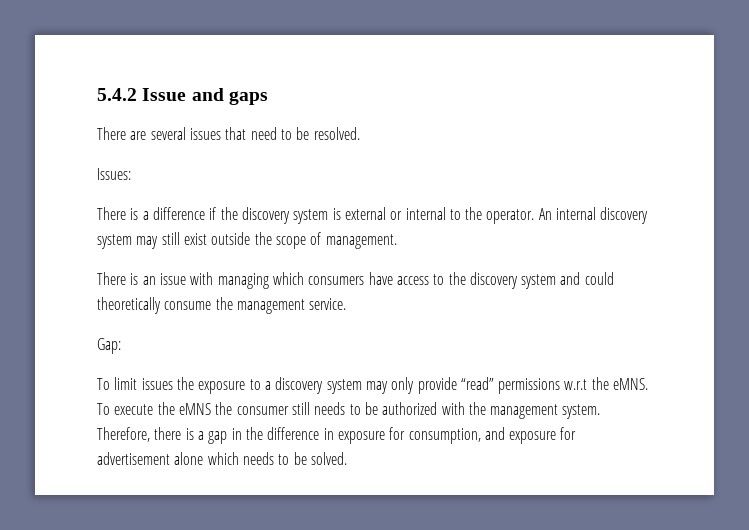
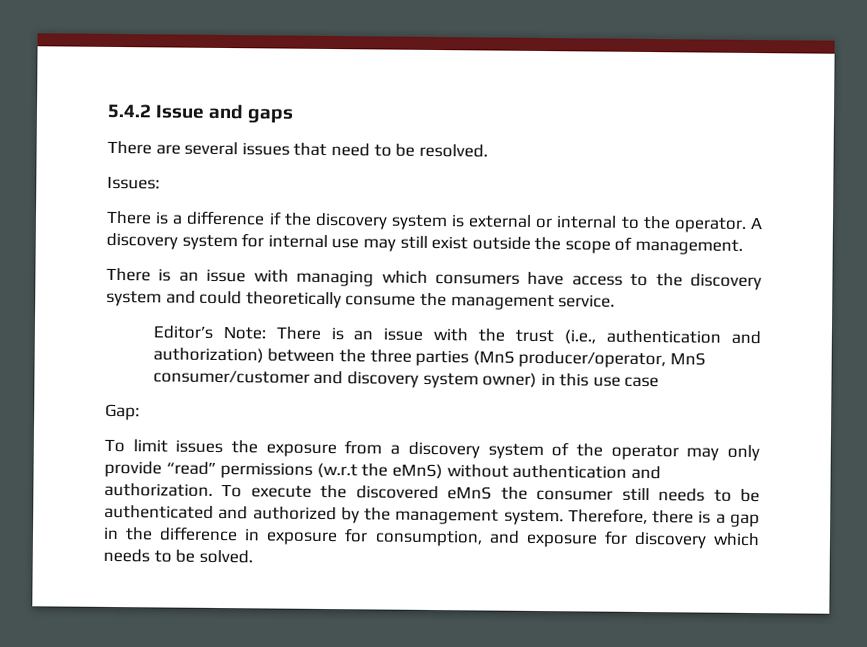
[538,207,649,224] [97,234,132,249] An internal discovery system -> [749,216,763,230] [106,232,360,251] A discovery system for internal use
(347, 304) none -> [152,325,761,345] [152,347,706,369] [152,369,660,389] // Editor’s Note: There is an issue with the trust (i.e., authentication and authorization) between the three parties (MnS producer/operator, MnS consumer/customer and discovery system owner) in this use case
[249,379,261,390] to -> [344,440,383,455] from
(362, 386) none -> [551,442,679,461] of the operator
[564,377,649,390] w.r.t the eMNS. -> [316,462,661,480] [104,482,213,497] (w.r.t the eMnS) without authentication and authorization.
[178,403,211,415] eMNS -> [355,485,493,500] discovered eMnS
[382,402,465,415] authorized with -> [104,504,360,524] authenticated and authorized by
[97,452,204,465] advertisement alone -> [633,531,707,549] discovery

